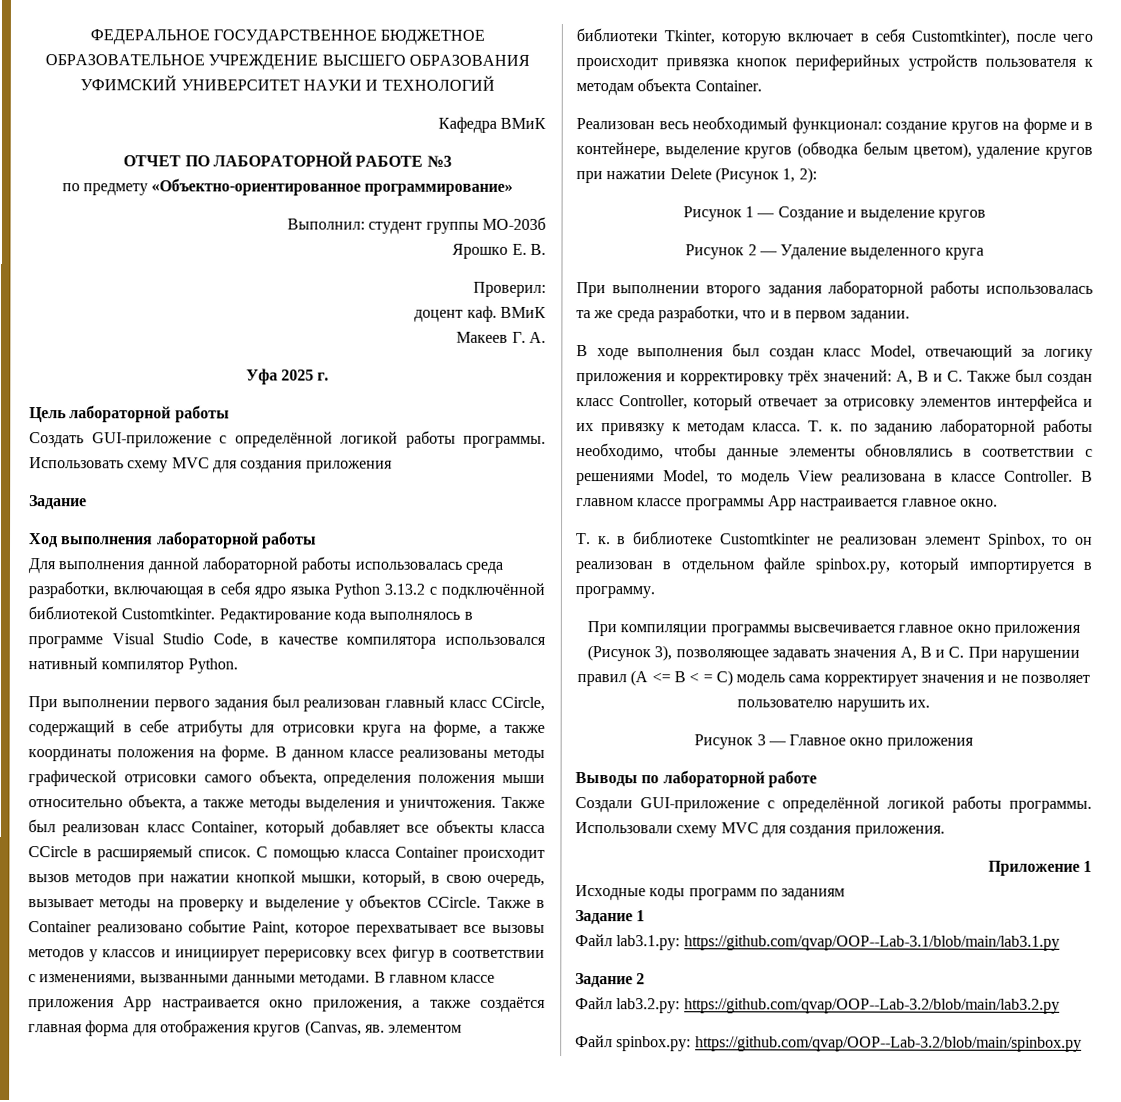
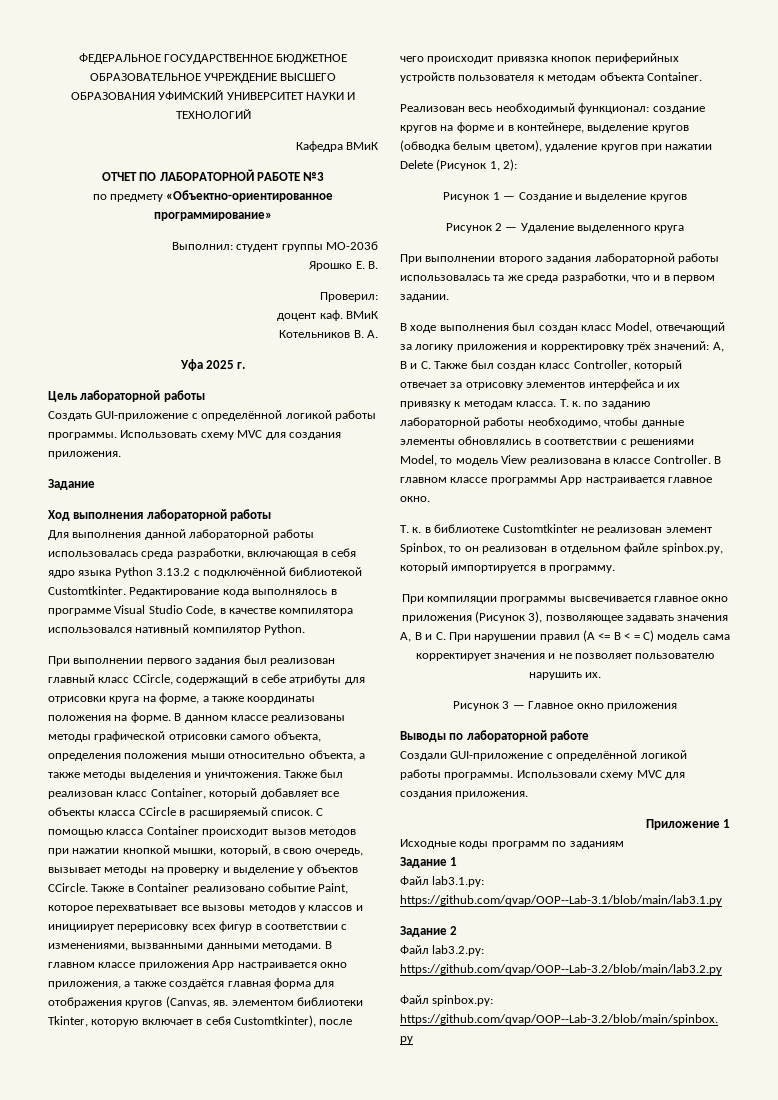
[456,331,526,343] Макеев Г. -> [279,330,364,338] Котельников В.
[305,460,393,473] приложения -> [48,451,121,459] приложения.

